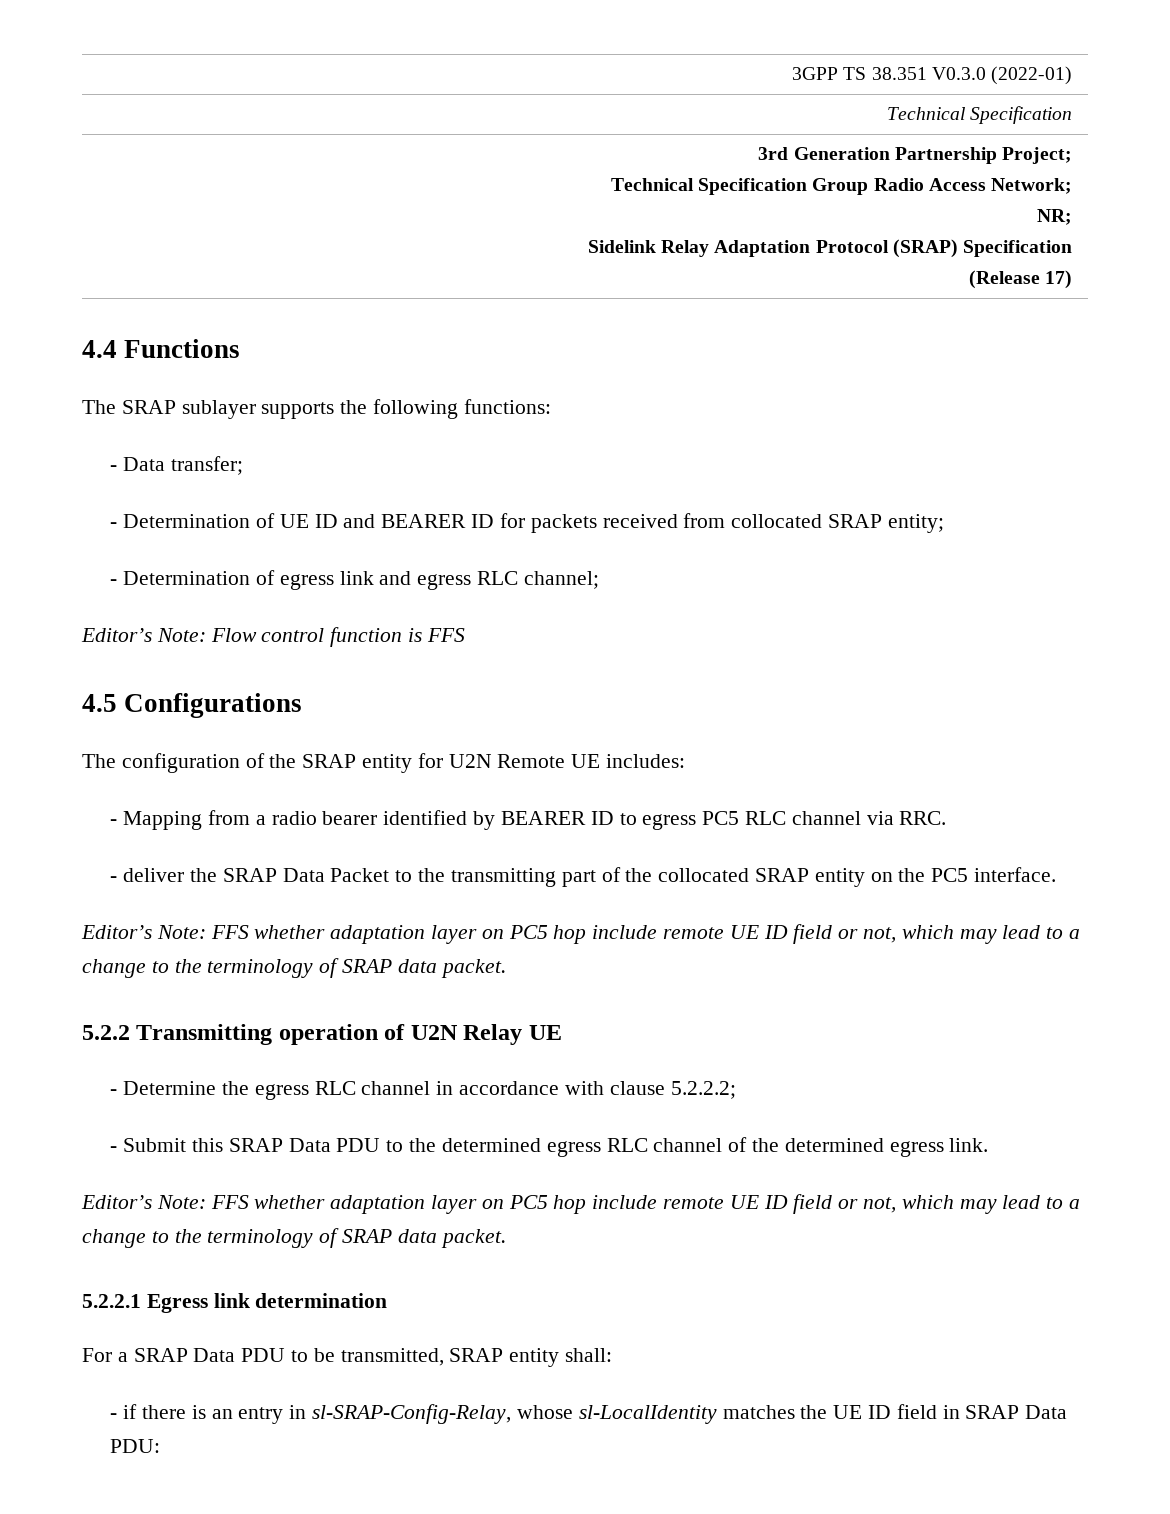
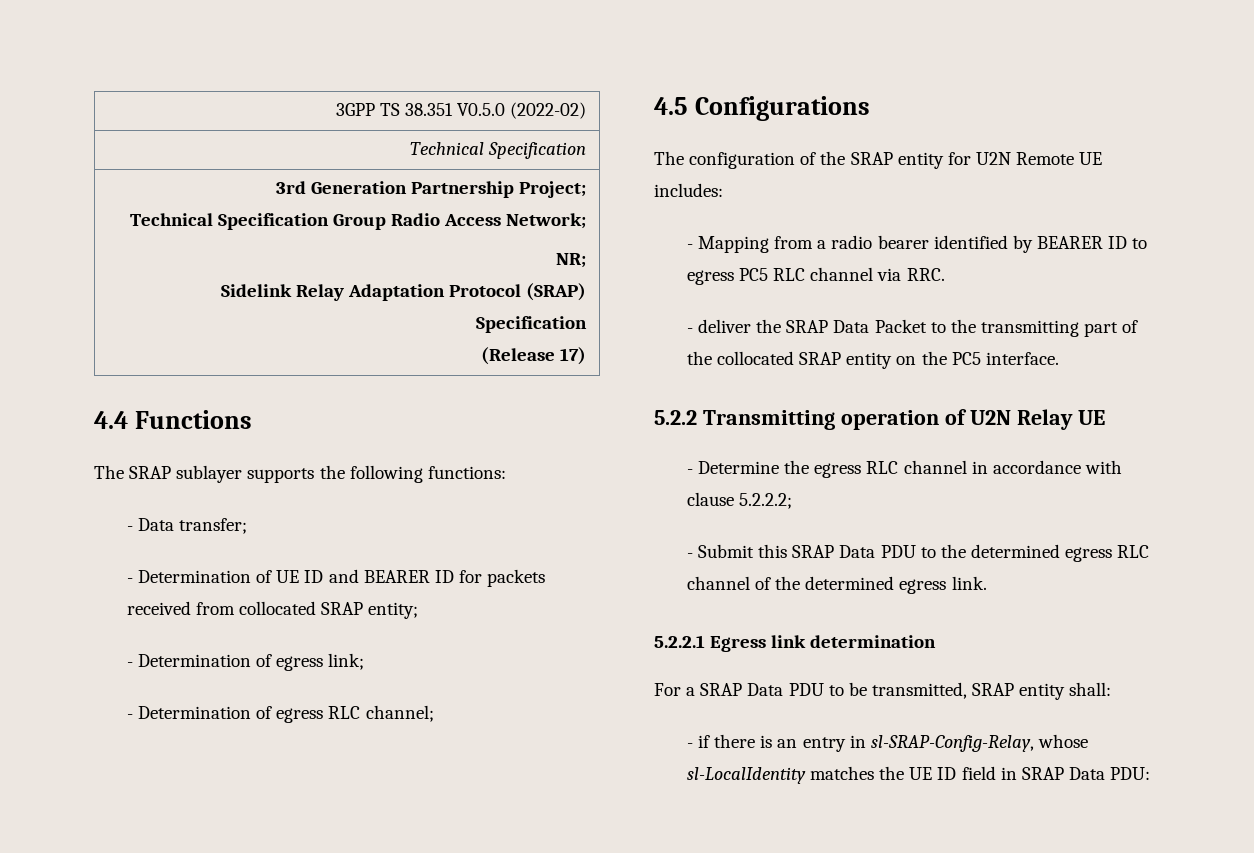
[931,66,1073,85] V0.3.0 (2022-01) -> [457,102,587,119] V0.5.0 (2022-02)
[339,571,412,585] link and -> [328,653,365,670] [126,706,273,719] link; // - Determination of
[81,627,465,647] // Editor’s Note: Flow control function is FFS -> (434, 713) none
[81,924,1081,944] [82,958,506,978] // Editor’s Note: FFS whether adaptation layer on PC5 hop include remote UE ID field or not, which may lead to a change to the terminology of SRAP data packet. -> (1059, 358) none
[81,1194,1081,1214] [82,1228,506,1248] // Editor’s Note: FFS whether adaptation layer on PC5 hop include remote UE ID field or not, which may lead to a change to the terminology of SRAP data packet. -> (987, 583) none

